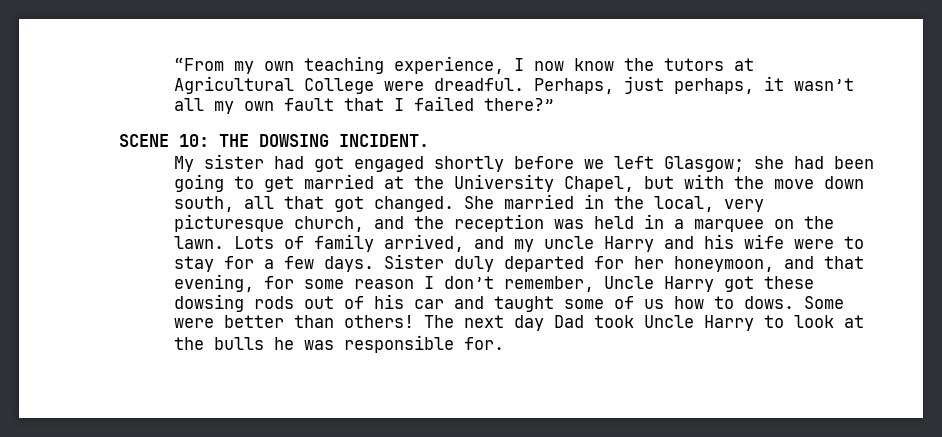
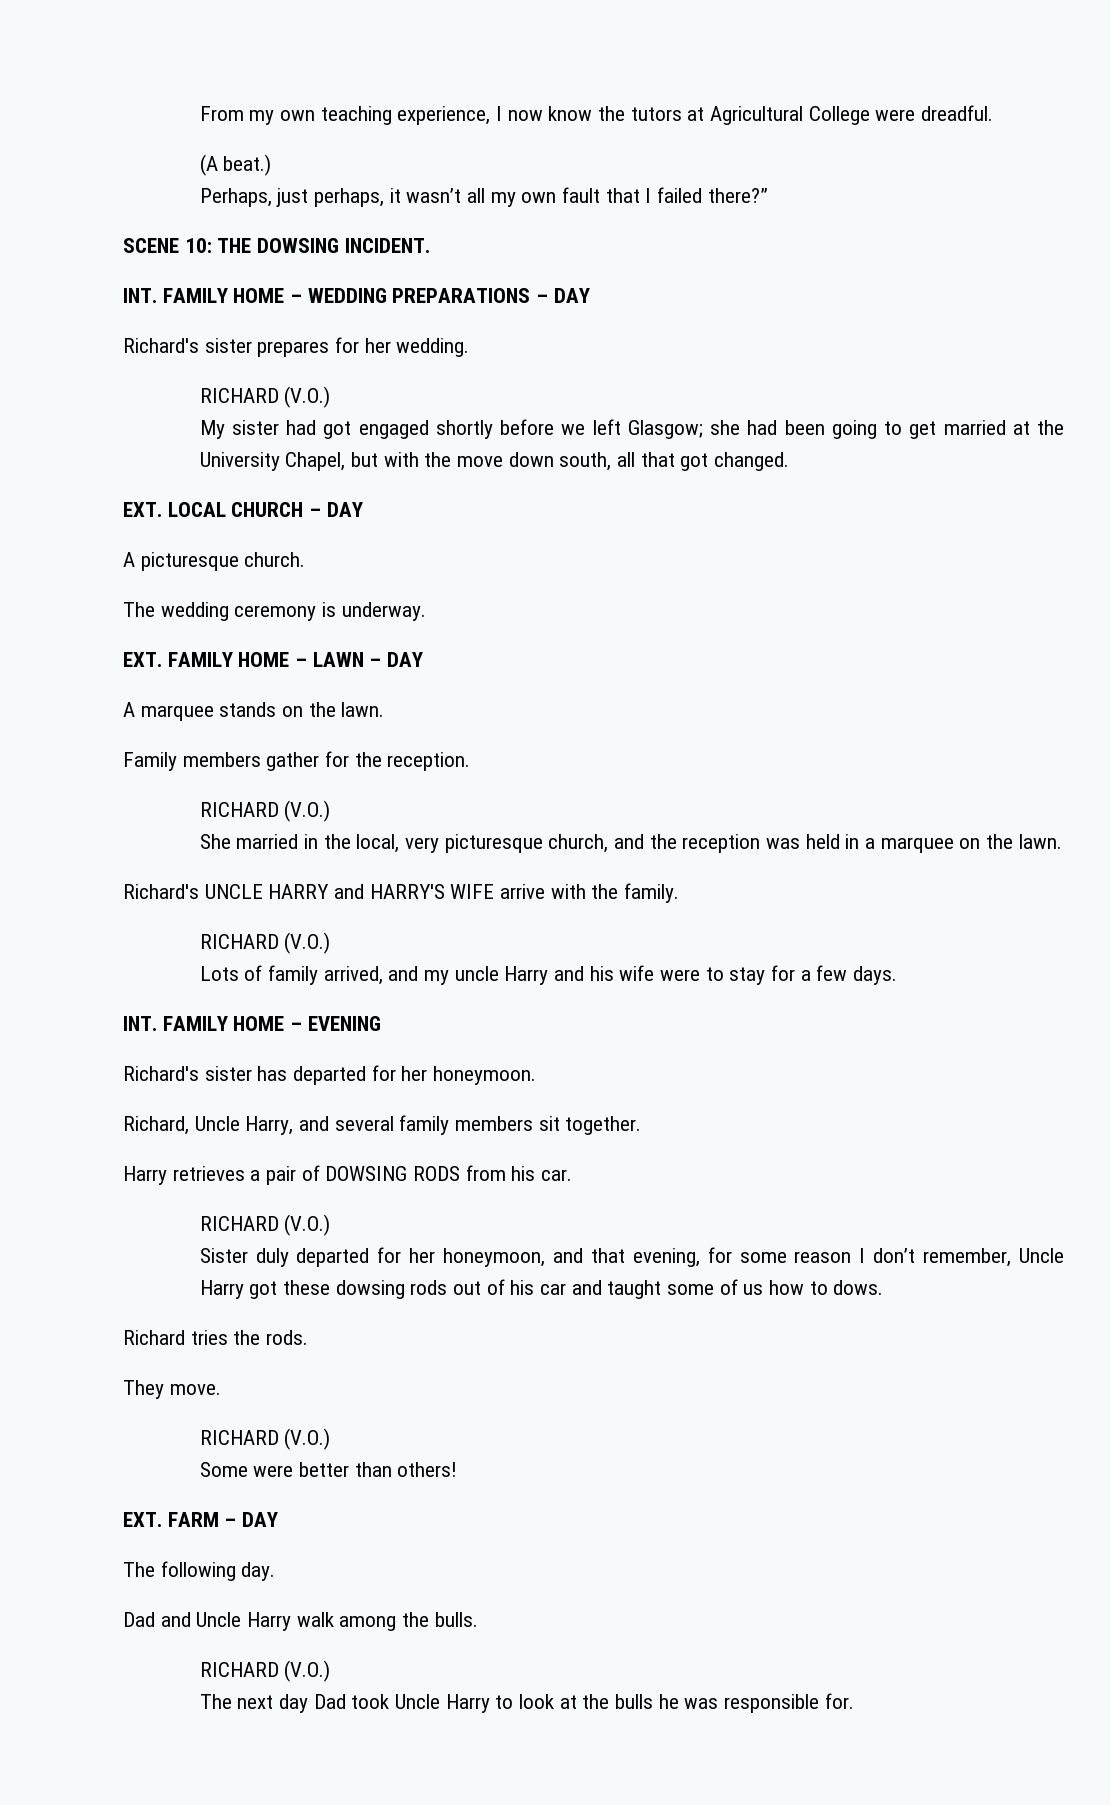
[173,58,224,71] “From -> [199,106,244,121] From
(524, 84) none -> [199,154,272,176] // (A beat.) //
(429, 140) none -> [122,288,590,303] [122,337,470,357] [199,386,331,408] // INT. FAMILY HOME – WEDDING PREPARATIONS – DAY // Richard's sister prepares for her wedding. // RICHARD (V.O.)
(454, 204) none -> [122,502,363,517] [122,552,306,571] [122,602,426,621] [122,652,423,667] [122,702,385,721] [122,751,471,771] [199,800,331,822] // EXT. LOCAL CHURCH – DAY // A picturesque church. // The wedding ceremony is underway. // EXT. FAMILY HOME – LAWN – DAY // A marquee stands on the lawn. // Family members gather for the reception. // RICHARD (V.O.) //
(224, 242) none -> [122,883,679,903] [199,932,331,954] // Richard's UNCLE HARRY and HARRY'S WIFE arrive with the family. // RICHARD (V.O.) //
(374, 264) none -> [122,1016,381,1031] [122,1065,536,1085] [122,1115,642,1135] [122,1165,572,1185] [199,1214,331,1236] // INT. FAMILY HOME – EVENING // Richard's sister has departed for her honeymoon. // Richard, Uncle Harry, and several family members sit together. // Harry retrieves a pair of DOWSING RODS from his car. // RICHARD (V.O.) //
(794, 302) none -> [122,1330,308,1345] [122,1380,221,1399] [199,1428,331,1450] // Richard tries the rods. // They move. // RICHARD (V.O.) //
(414, 321) none -> [122,1512,278,1527] [122,1561,276,1581] [122,1612,478,1631] [199,1660,331,1682] // EXT. FARM – DAY // The following day. // Dad and Uncle Harry walk among the bulls. // RICHARD (V.O.) //

